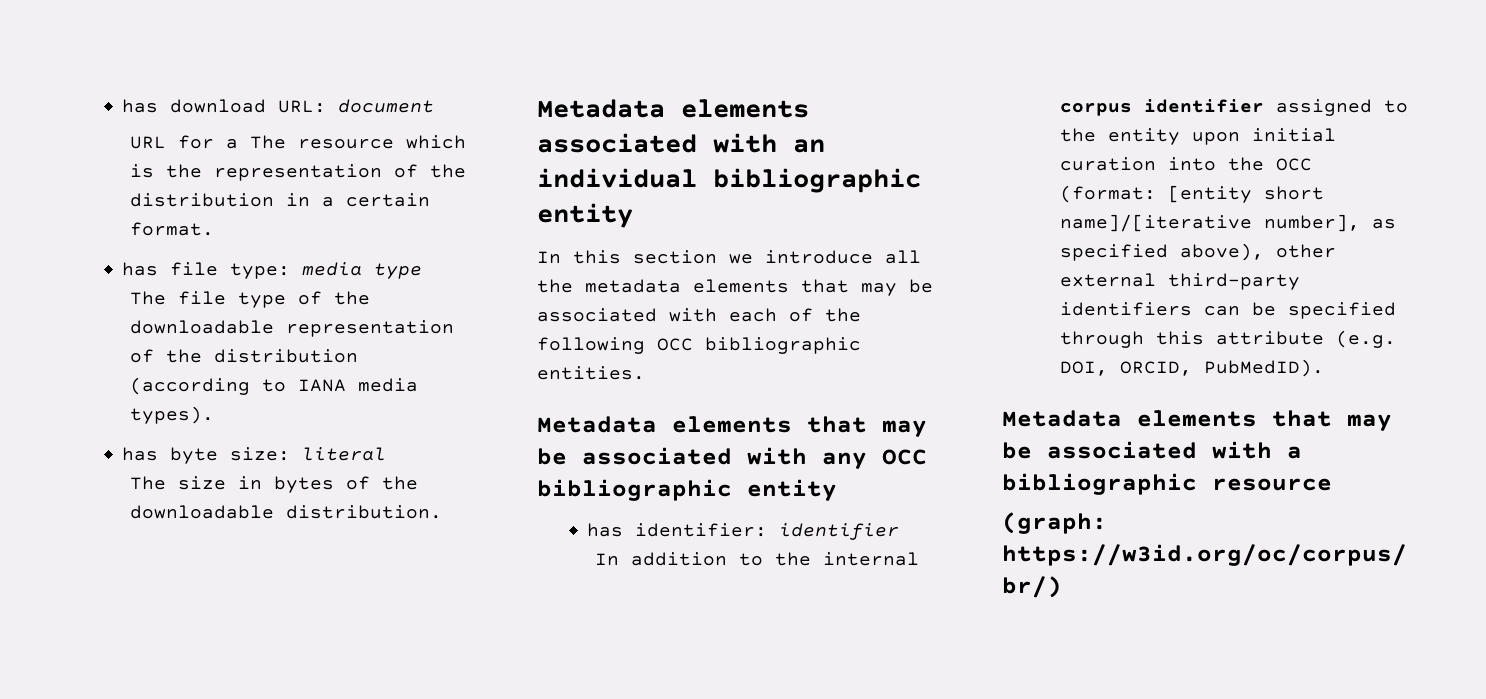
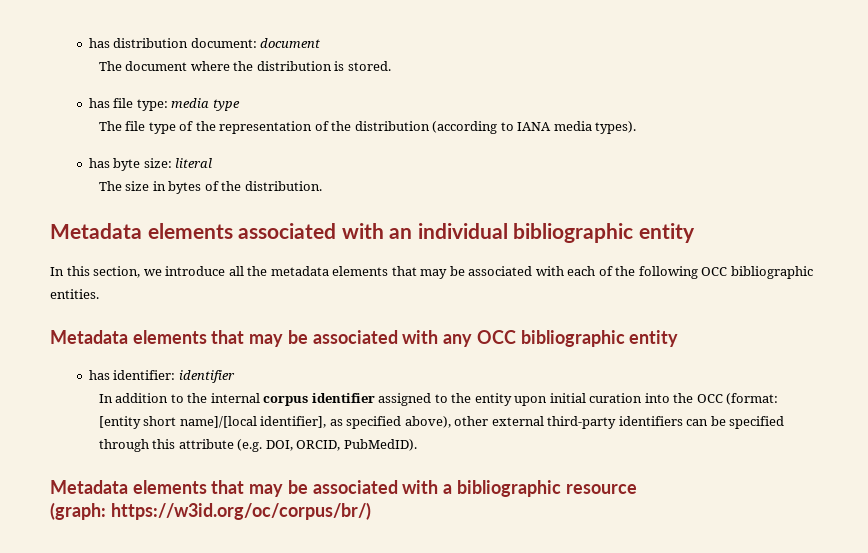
[122,99,327,113] has download URL: -> [88,38,257,48] has distribution document:
[129,135,466,149] [129,164,466,181] [129,193,430,207] [129,222,214,236] URL for a The resource which is the representation of the distribution in a certain format. -> [98,61,391,71] The document where the distribution is stored.
[129,320,274,334] downloadable -> (216, 126) none
[129,505,274,519] downloadable -> (242, 186) none
[633,250,717,264] section -> [93,266,141,278] section,
[1059,214,1360,232] name]/[iterative number], -> [179,416,327,428] name]/[local identifier],

